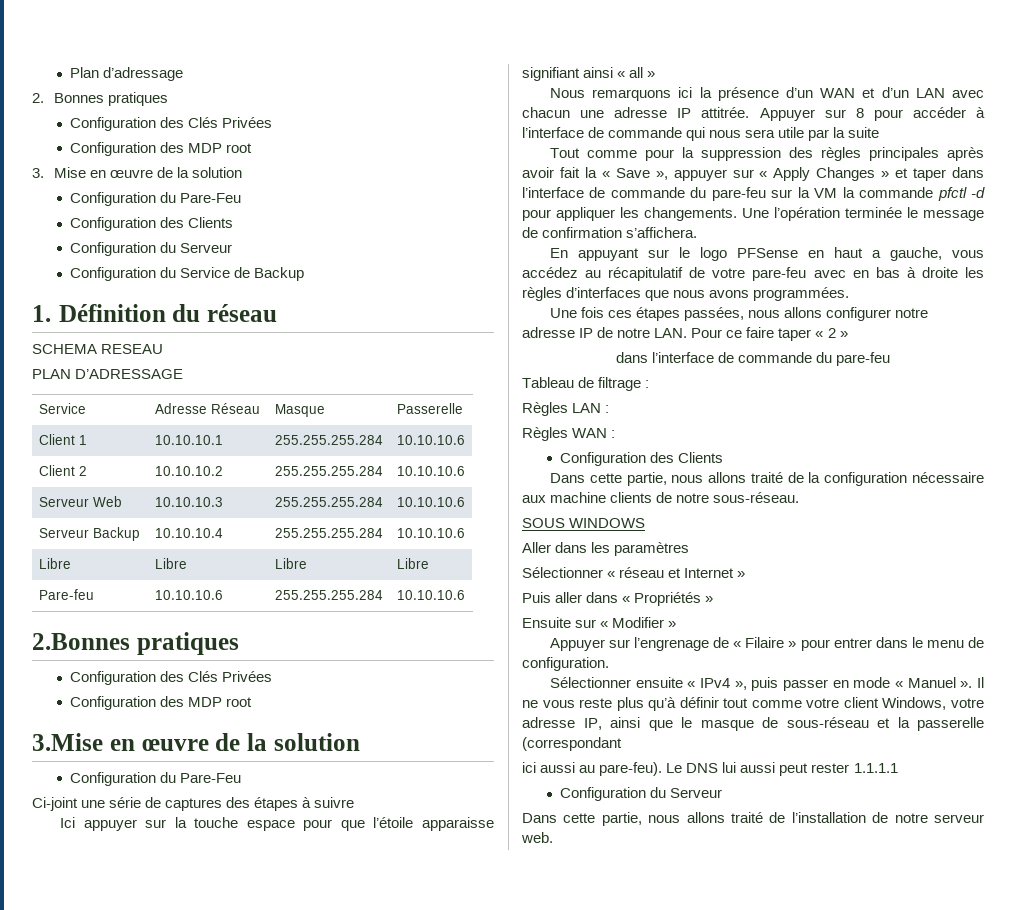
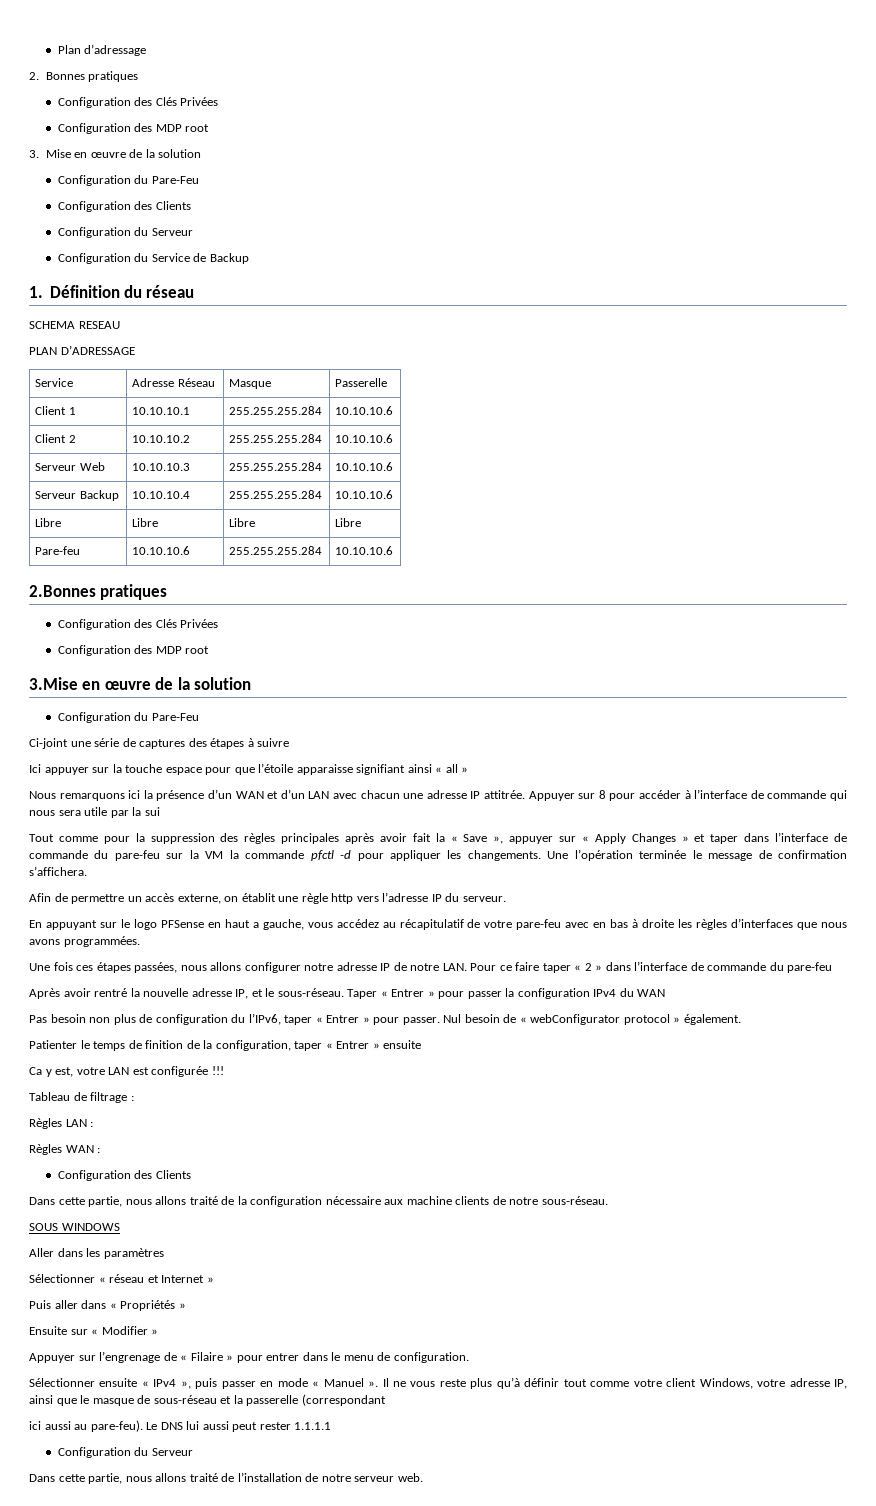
[848,127,880,138] suite -> [144,807,160,816] sui
(698, 232) none -> [29,892,506,904] // Afin de permettre un accès externe, on établit une règle http vers l’adresse IP du serveur.
[615,352,891,366] // dans l’interface de commande du pare-feu -> [605,961,833,973] [29,988,666,999] [29,1013,741,1025] [29,1040,422,1051] [29,1066,224,1077] dans l’interface de commande du pare-feu // Après avoir rentré la nouvelle adresse IP, et le sous-réseau. Taper « Entrer » pour passer la configuration IPv4 du WAN // Pas besoin non plus de configuration du l’IPv6, taper « Entrer » pour passer. Nul besoin de « webConfigurator protocol » également. // Patienter le temps de finition de la configuration, taper « Entrer » ensuite // Ca y est, votre LAN est configurée !!!

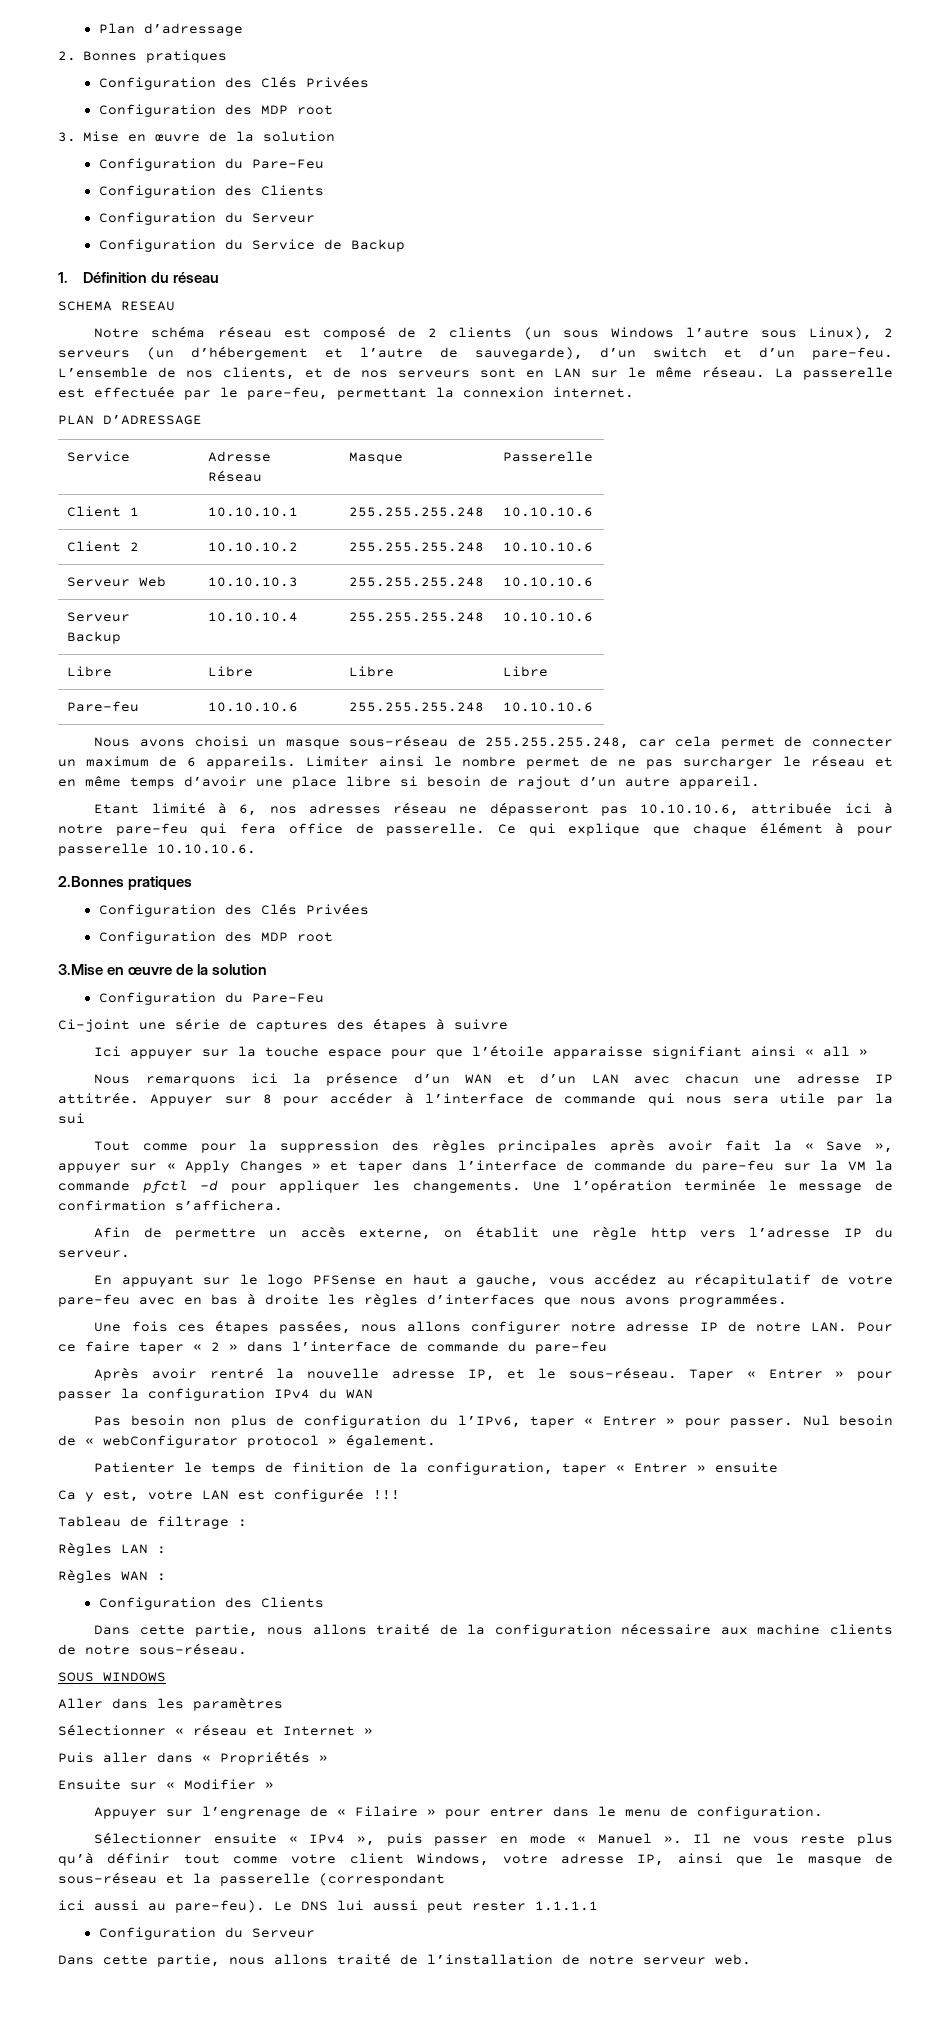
(120, 325) none -> [94,326,893,340] [58,346,893,360] [58,366,893,380] [58,386,634,400] // Notre schéma réseau est composé de 2 clients (un sous Windows l’autre sous Linux), 2 serveurs (un d’hébergement et l’autre de sauvegarde), d’un switch et d’un pare-feu. L’ensemble de nos clients, et de nos serveurs sont en LAN sur le même réseau. La passerelle est effectuée par le pare-feu, permettant la connexion internet.
[229,406,323,415] 255.255.255.284 -> [349,507,485,517] 255.255.255.248
[229,434,323,443] 255.255.255.284 -> [349,542,485,552] 255.255.255.248
[229,462,323,471] 255.255.255.284 -> [349,577,485,587] 255.255.255.248
[229,490,323,499] 255.255.255.284 -> [349,612,485,622] 255.255.255.248
[229,546,323,555] [335,546,394,555] 255.255.255.284 | 10.10.10.6 -> [349,702,485,712] [503,702,594,712] [94,735,893,749] [58,755,893,769] [58,776,760,789] [94,802,893,816] [58,822,893,836] [58,843,256,856] 255.255.255.248 | 10.10.10.6 // Nous avons choisi un masque sous-réseau de 255.255.255.248, car cela permet de connecter un maximum de 6 appareils. Limiter ainsi le nombre permet de ne pas surcharger le réseau et en même temps d’avoir une place libre si besoin de rajout d’un autre appareil. // Etant limité à 6, nos adresses réseau ne dépasseront pas 10.10.10.6, attribuée ici à notre pare-feu qui fera office de passerelle. Ce qui explique que chaque élément à pour passerelle 10.10.10.6.

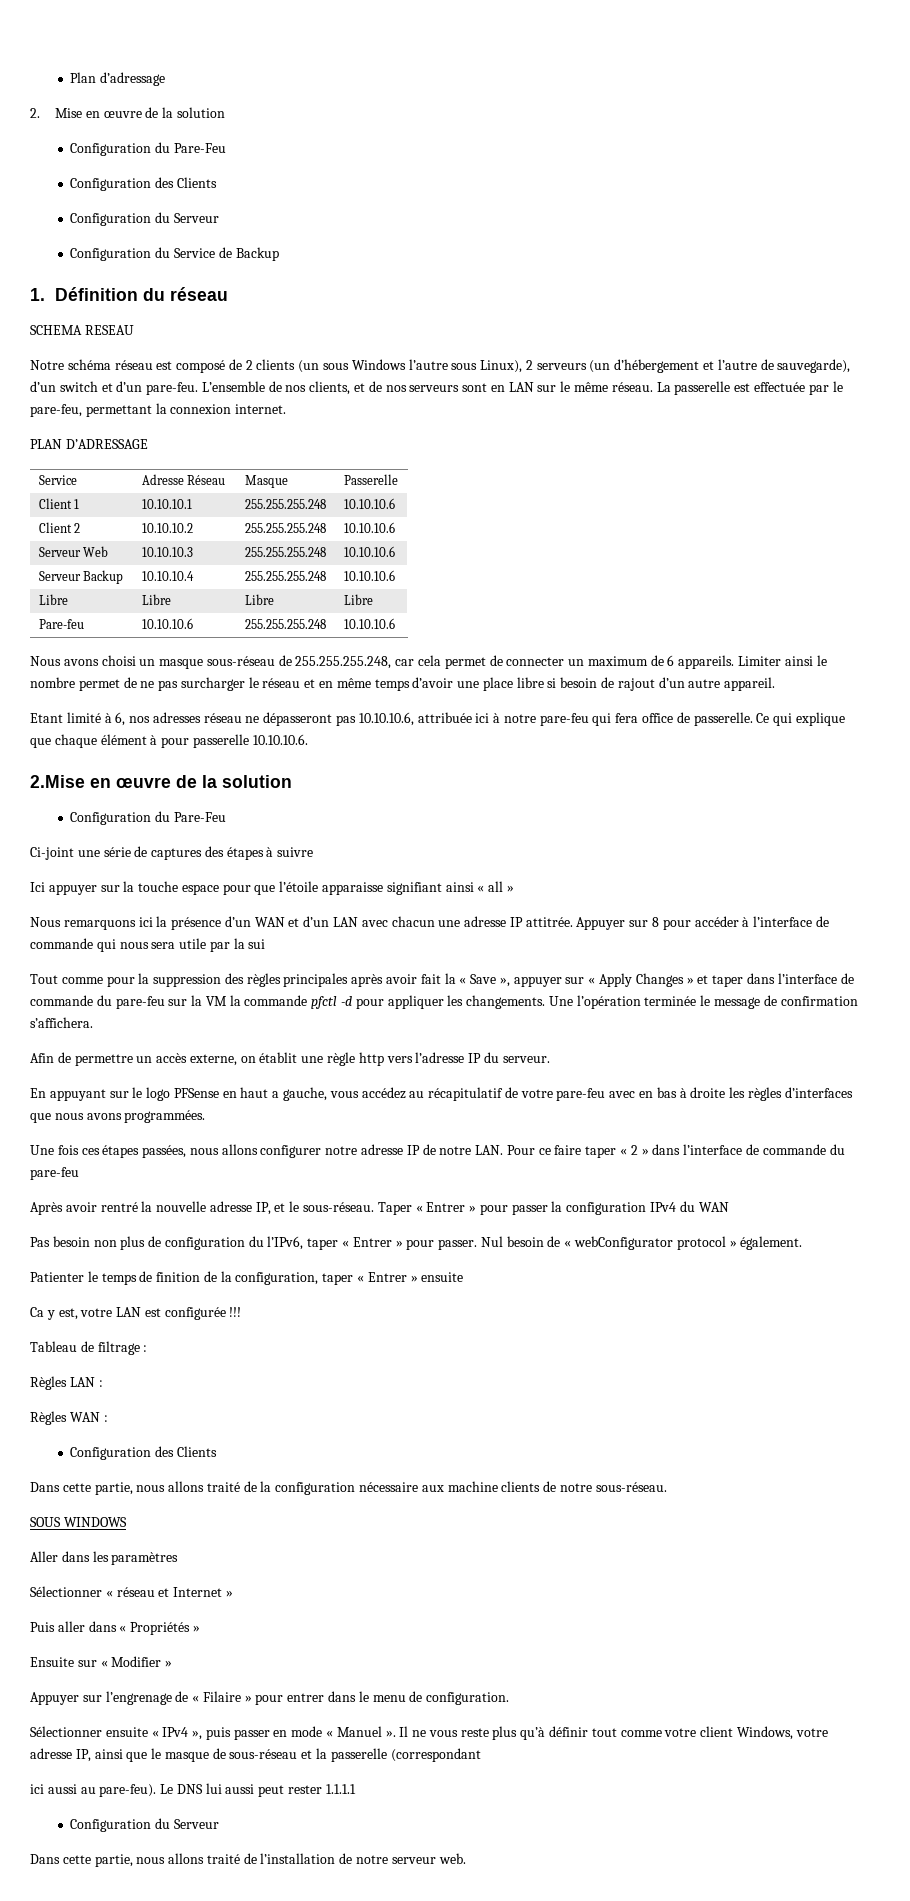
[83,50,228,63] [98,76,369,90] [98,104,333,117] [58,132,76,142] Bonnes pratiques // Configuration des Clés Privées // Configuration des MDP root // 3. -> (40, 113) none
[58,876,193,890] [98,903,369,917] [98,931,333,944] [58,964,103,975] 2.Bonnes pratiques // Configuration des Clés Privées // Configuration des MDP root // 3.Mise -> [30,775,85,788] 2.Mise

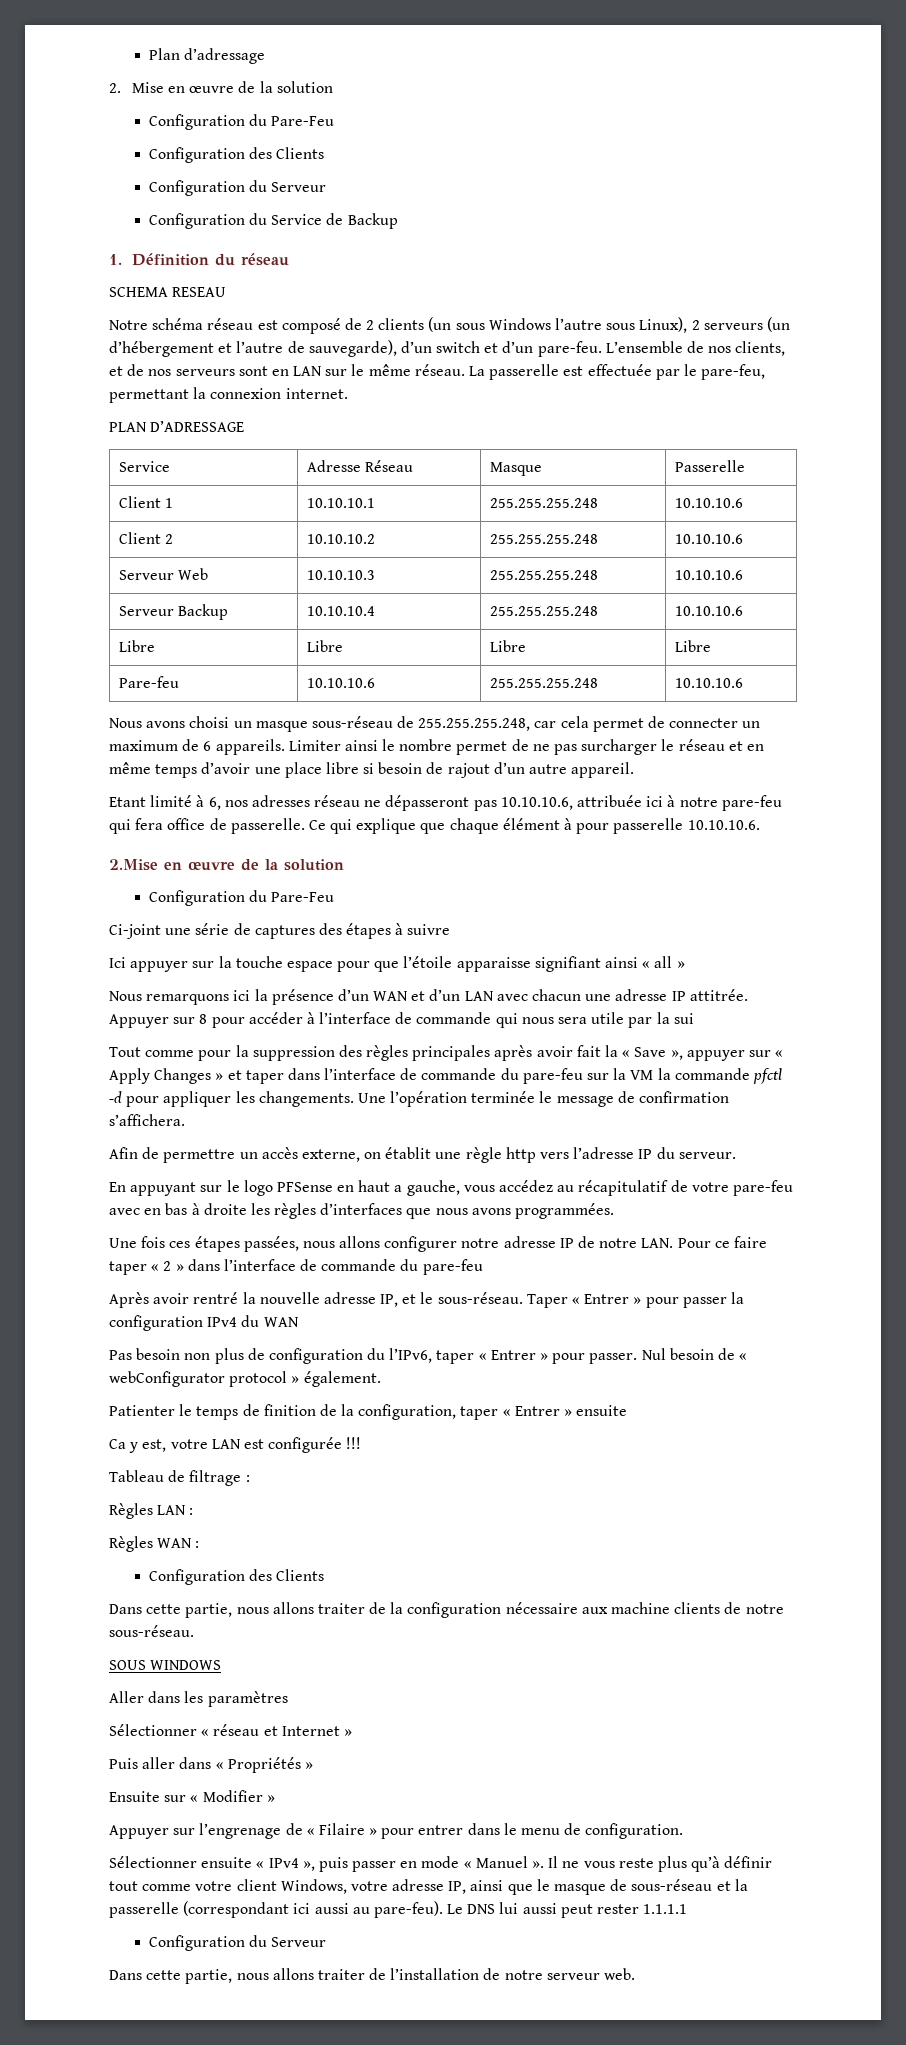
[206,1482,240,1492] traité -> [317,1603,365,1614] traiter
(481, 1755) // -> (290, 1909) none
[206,1854,240,1864] traité -> [317,1969,365,1980] traiter

